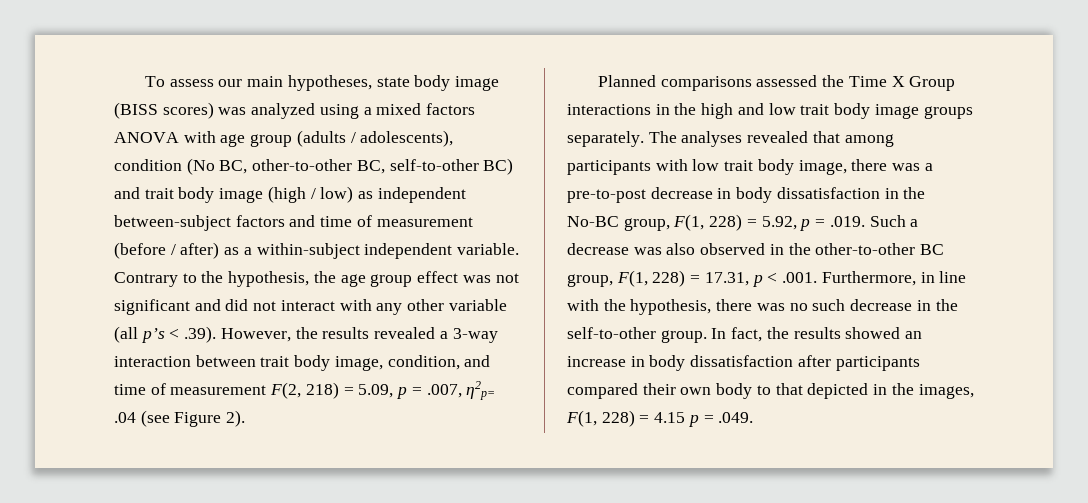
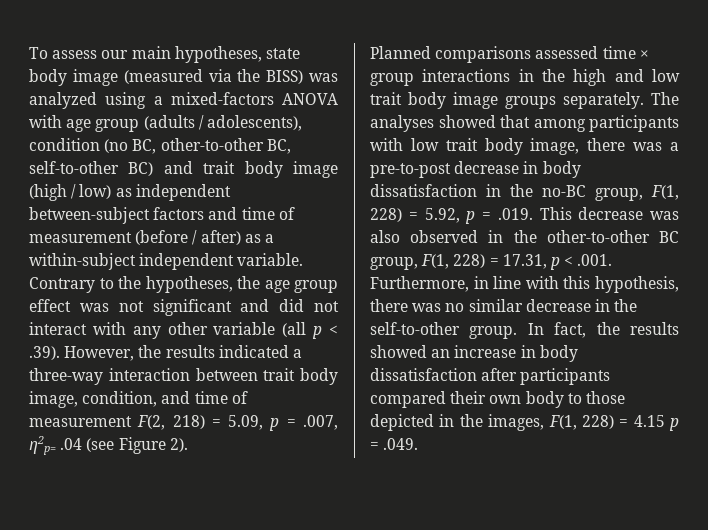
[114,102,214,119] (BISS scores) -> [123,69,304,84] (measured via the BISS)
[376,103,476,115] mixed factors -> [170,92,274,105] mixed-factors
[186,158,215,175] (No -> [104,139,129,153] (no
[228,271,310,287] hypothesis, -> [145,276,233,293] hypotheses,
[140,328,165,343] p’s -> [312,326,323,339] p
[374,327,498,343] revealed a 3-way -> [218,345,302,358] [29,368,103,385] indicated a three-way
[822,75,956,91] the Time X Group -> [602,46,649,59] [370,73,414,86] time × group
[747,131,809,143] revealed -> [438,115,496,128] showed
[567,216,619,227] No-BC -> [542,185,586,197] no-BC
[869,215,919,227] Such a -> [539,207,572,220] This
[603,299,626,311] the -> [563,276,591,289] this
[812,299,846,311] such -> [468,299,523,312] similar
[775,383,803,395] that -> [585,391,625,404] those

